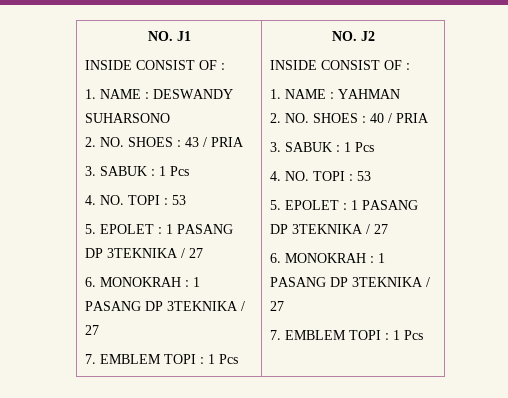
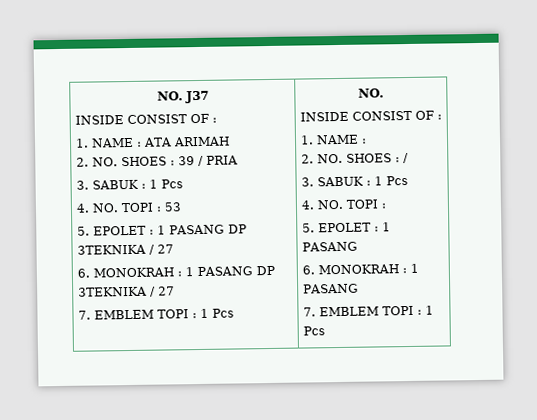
[147,31,191,41] [84,60,225,70] [84,89,233,99] [84,113,170,123] [84,137,199,147] NO. J1 // INSIDE CONSIST OF : // 1. NAME : DESWANDY SUHARSONO // 2. NO. SHOES : 43 -> [156,90,209,104] [74,113,217,125] [74,136,230,148] [75,156,195,167] NO. J37 // INSIDE CONSIST OF : // 1. NAME : ATA ARIMAH // 2. NO. SHOES : 39
[360,31,375,41] [269,60,410,70] [269,89,400,99] [269,113,429,123] [269,142,374,152] [269,171,371,181] [269,200,418,210] [269,224,388,234] [269,253,385,263] [269,277,430,287] [269,301,284,311] J2 // INSIDE CONSIST OF : // 1. NAME : YAHMAN // 2. NO. SHOES : 40 / PRIA // 3. SABUK : 1 Pcs // 4. NO. TOPI : 53 // 5. EPOLET : 1 PASANG DP 3TEKNIKA / 27 // 6. MONOKRAH : 1 PASANG DP 3TEKNIKA / 27 -> [299,110,442,122] [299,134,367,145] [300,152,409,164] [300,176,408,187] [300,199,386,210] [301,222,391,233] [301,241,358,252] [301,263,419,275] [302,283,359,294] // INSIDE CONSIST OF : // 1. NAME : // 2. NO. SHOES : / // 3. SABUK : 1 Pcs // 4. NO. TOPI : // 5. EPOLET : 1 PASANG // 6. MONOKRAH : 1 PASANG

